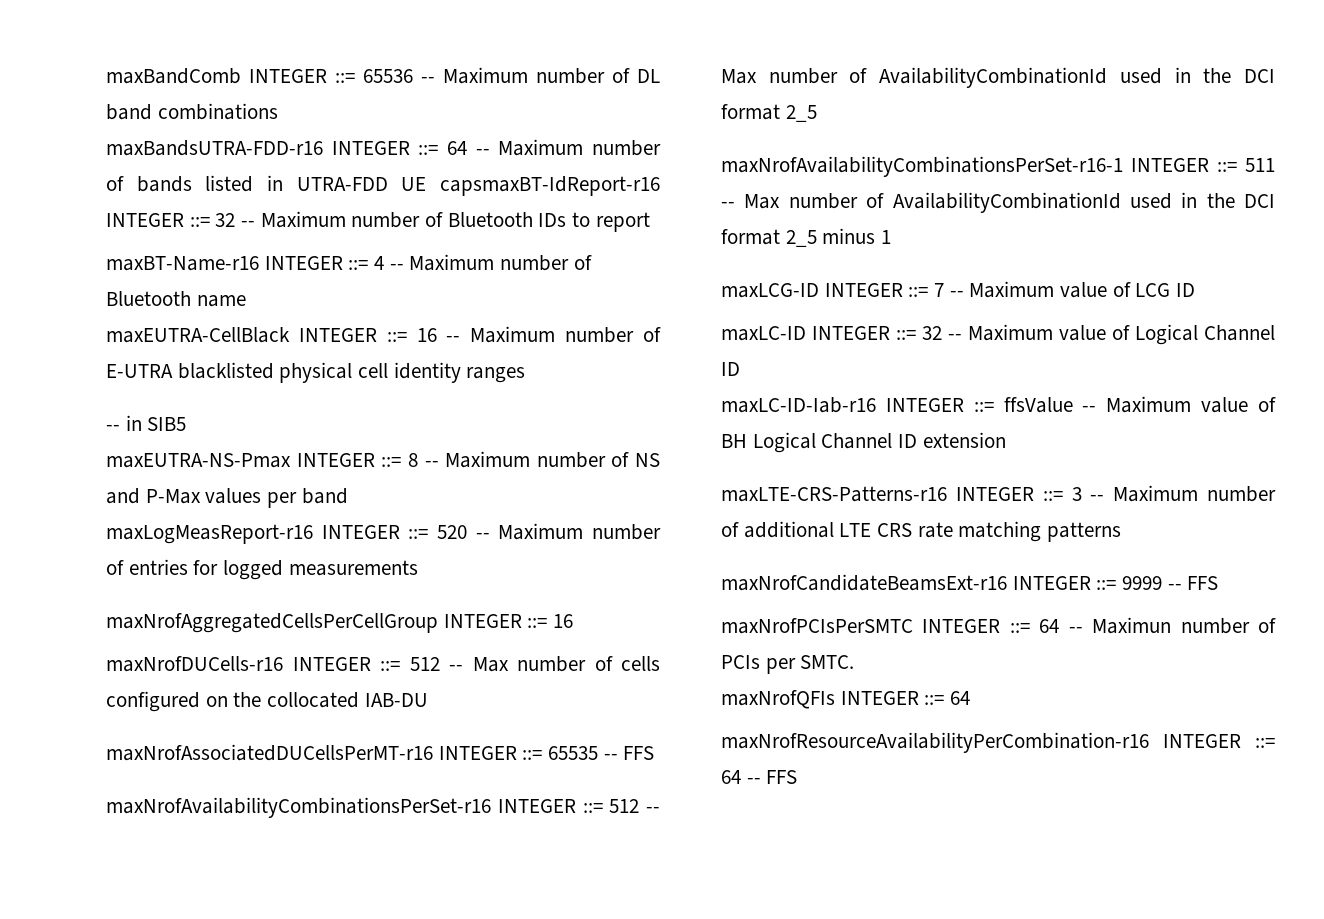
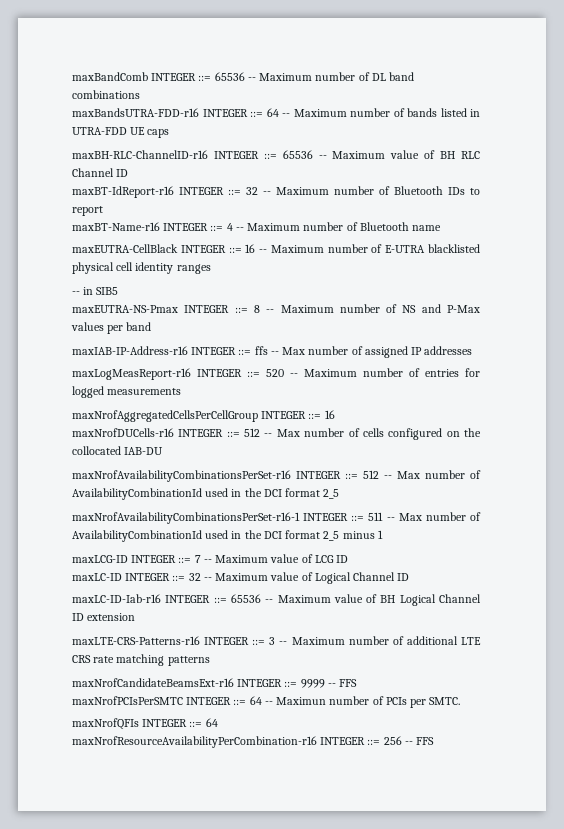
[440,176,660,196] capsmaxBT-IdReport-r16 -> [147,129,170,138] [72,150,481,159] [72,168,129,177] [72,186,174,198] caps // maxBH-RLC-ChannelID-r16 INTEGER ::= 65536 -- Maximum value of BH RLC Channel ID // maxBT-IdReport-r16
(348, 496) none -> [72,346,473,358] // maxIAB-IP-Address-r16 INTEGER ::= ffs -- Max number of assigned IP addresses
[106,744,655,761] // maxNrofAssociatedDUCellsPerMT-r16 INTEGER ::= 65535 -- FFS -> (164, 451) none
[1003,397,1073,413] ffsValue -> [230,594,261,603] 65536
[721,770,741,784] 64 -> [383,736,402,745] 256

